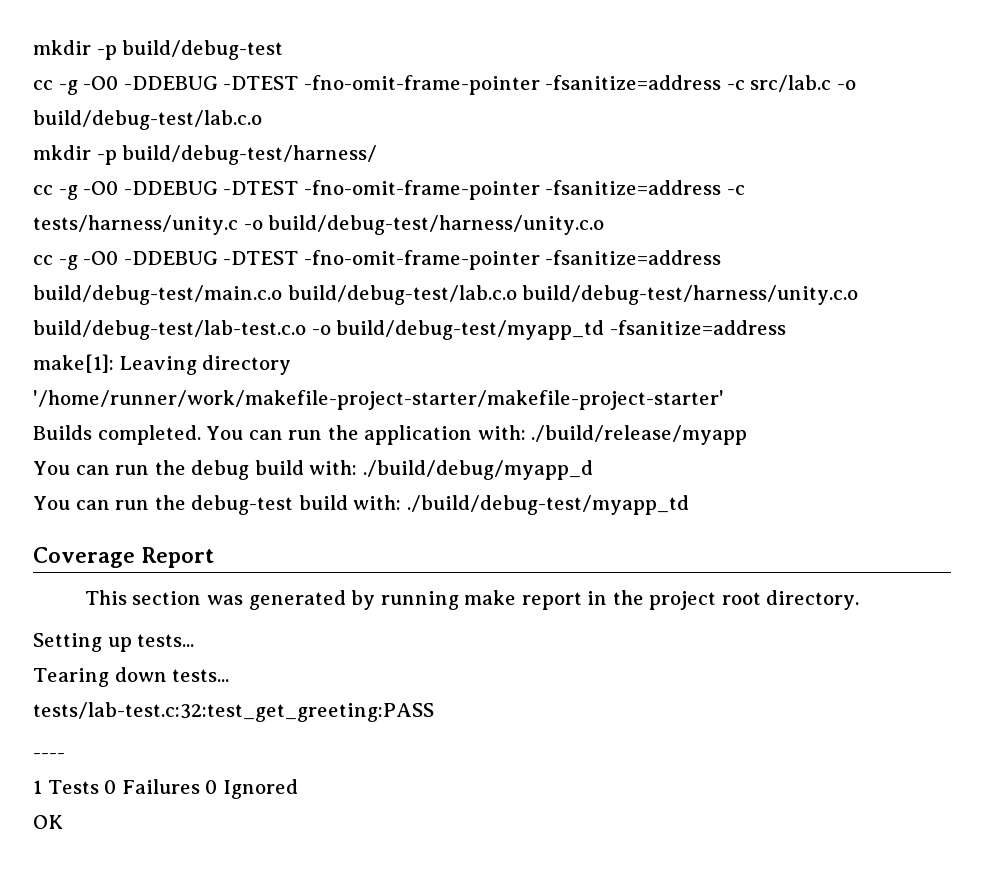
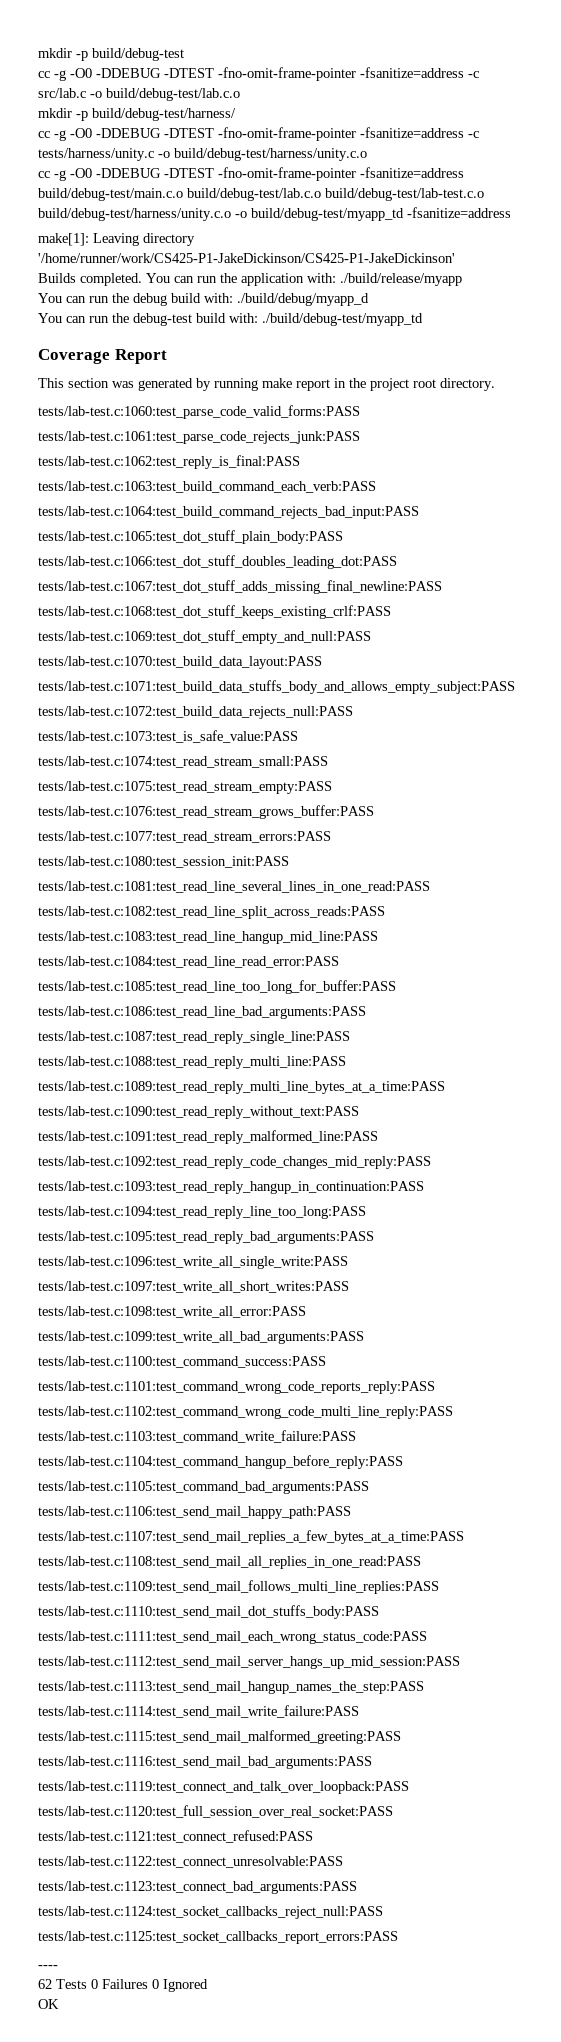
[522,285,859,305] [33,320,306,340] build/debug-test/harness/unity.c.o build/debug-test/lab-test.c.o -> [325,188,484,201] [38,208,231,221] build/debug-test/lab-test.c.o build/debug-test/harness/unity.c.o
[33,390,724,410] '/home/runner/work/makefile-project-starter/makefile-project-starter' -> [38,253,455,263] '/home/runner/work/CS425-P1-JakeDickinson/CS425-P1-JakeDickinson'
[33,633,195,652] [33,667,230,687] [33,702,434,722] Setting up tests... // Tearing down tests... // tests/lab-test.c:32:test_get_greeting:PASS -> [38,405,360,419] [38,431,360,444] [38,455,300,469] [38,481,376,493] [38,506,419,519] [38,530,343,544] [38,555,397,569] [38,580,442,594] [38,605,391,619] [38,630,371,644] [38,656,322,669] [38,680,515,694] [38,706,353,719] [38,730,298,743] [38,756,328,768] [38,781,332,794] [38,805,374,819] [38,831,331,843] [38,856,289,868] [38,881,430,893] [38,906,385,919] [38,931,378,944] [38,956,339,968] [38,980,396,994] [38,1006,366,1019] [38,1031,350,1044] [38,1056,346,1069] [38,1081,445,1094] [38,1106,359,1119] [38,1130,378,1144] [38,1156,431,1169] [38,1181,424,1194] [38,1206,366,1219] [38,1231,374,1244] [38,1256,348,1269] [38,1281,349,1293] [38,1306,306,1318] [38,1331,364,1344] [38,1356,326,1368] [38,1381,435,1394] [38,1406,453,1419] [38,1430,356,1443] [38,1455,403,1469] [38,1481,369,1494] [38,1506,351,1519] [38,1530,464,1544] [38,1556,421,1569] [38,1580,439,1594] [38,1605,379,1619] [38,1631,427,1644] [38,1656,460,1669] [38,1681,424,1694] [38,1705,359,1718] [38,1730,401,1744] [38,1756,372,1769] [38,1781,409,1794] [38,1805,393,1818] [38,1830,313,1843] [38,1856,343,1868] [38,1881,357,1894] [38,1906,383,1919] [38,1931,398,1944] tests/lab-test.c:1060:test_parse_code_valid_forms:PASS // tests/lab-test.c:1061:test_parse_code_rejects_junk:PASS // tests/lab-test.c:1062:test_reply_is_final:PASS // tests/lab-test.c:1063:test_build_command_each_verb:PASS // tests/lab-test.c:1064:test_build_command_rejects_bad_input:PASS // tests/lab-test.c:1065:test_dot_stuff_plain_body:PASS // tests/lab-test.c:1066:test_dot_stuff_doubles_leading_dot:PASS // tests/lab-test.c:1067:test_dot_stuff_adds_missing_final_newline:PASS // tests/lab-test.c:1068:test_dot_stuff_keeps_existing_crlf:PASS // tests/lab-test.c:1069:test_dot_stuff_empty_and_null:PASS // tests/lab-test.c:1070:test_build_data_layout:PASS // tests/lab-test.c:1071:test_build_data_stuffs_body_and_allows_empty_subject:PASS // tests/lab-test.c:1072:test_build_data_rejects_null:PASS // tests/lab-test.c:1073:test_is_safe_value:PASS // tests/lab-test.c:1074:test_read_stream_small:PASS // tests/lab-test.c:1075:test_read_stream_empty:PASS // tests/lab-test.c:1076:test_read_stream_grows_buffer:PASS // tests/lab-test.c:1077:test_read_stream_errors:PASS // tests/lab-test.c:1080:test_session_init:PASS // tests/lab-test.c:1081:test_read_line_several_lines_in_one_read:PASS // tests/lab-test.c:1082:test_read_line_split_across_reads:PASS // tests/lab-test.c:1083:test_read_line_hangup_mid_line:PASS // tests/lab-test.c:1084:test_read_line_read_error:PASS // tests/lab-test.c:1085:test_read_line_too_long_for_buffer:PASS // tests/lab-test.c:1086:test_read_line_bad_arguments:PASS // tests/lab-test.c:1087:test_read_reply_single_line:PASS // tests/lab-test.c:1088:test_read_reply_multi_line:PASS // tests/lab-test.c:1089:test_read_reply_multi_line_bytes_at_a_time:PASS // tests/lab-test.c:1090:test_read_reply_without_text:PASS // tests/lab-test.c:1091:test_read_reply_malformed_line:PASS // tests/lab-test.c:1092:test_read_reply_code_changes_mid_reply:PASS // tests/lab-test.c:1093:test_read_reply_hangup_in_continuation:PASS // tests/lab-test.c:1094:test_read_reply_line_too_long:PASS // tests/lab-test.c:1095:test_read_reply_bad_arguments:PASS // tests/lab-test.c:1096:test_write_all_single_write:PASS // tests/lab-test.c:1097:test_write_all_short_writes:PASS // tests/lab-test.c:1098:test_write_all_error:PASS // tests/lab-test.c:1099:test_write_all_bad_arguments:PASS // tests/lab-test.c:1100:test_command_success:PASS // tests/lab-test.c:1101:test_command_wrong_code_reports_reply:PASS // tests/lab-test.c:1102:test_command_wrong_code_multi_line_reply:PASS // tests/lab-test.c:1103:test_command_write_failure:PASS // tests/lab-test.c:1104:test_command_hangup_before_reply:PASS // tests/lab-test.c:1105:test_command_bad_arguments:PASS // tests/lab-test.c:1106:test_send_mail_happy_path:PASS // tests/lab-test.c:1107:test_send_mail_replies_a_few_bytes_at_a_time:PASS // tests/lab-test.c:1108:test_send_mail_all_replies_in_one_read:PASS // tests/lab-test.c:1109:test_send_mail_follows_multi_line_replies:PASS // tests/lab-test.c:1110:test_send_mail_dot_stuffs_body:PASS // tests/lab-test.c:1111:test_send_mail_each_wrong_status_code:PASS // tests/lab-test.c:1112:test_send_mail_server_hangs_up_mid_session:PASS // tests/lab-test.c:1113:test_send_mail_hangup_names_the_step:PASS // tests/lab-test.c:1114:test_send_mail_write_failure:PASS // tests/lab-test.c:1115:test_send_mail_malformed_greeting:PASS // tests/lab-test.c:1116:test_send_mail_bad_arguments:PASS // tests/lab-test.c:1119:test_connect_and_talk_over_loopback:PASS // tests/lab-test.c:1120:test_full_session_over_real_socket:PASS // tests/lab-test.c:1121:test_connect_refused:PASS // tests/lab-test.c:1122:test_connect_unresolvable:PASS // tests/lab-test.c:1123:test_connect_bad_arguments:PASS // tests/lab-test.c:1124:test_socket_callbacks_reject_null:PASS // tests/lab-test.c:1125:test_socket_callbacks_report_errors:PASS
[33,780,42,794] 1 -> [38,1979,52,1989] 62

